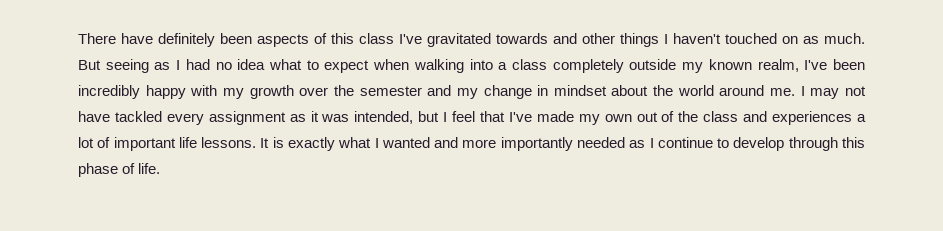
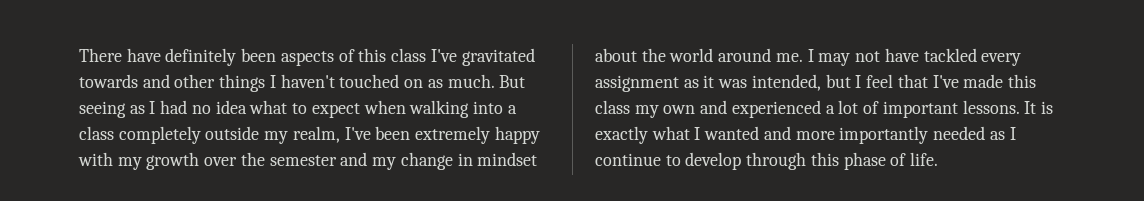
[708,59,752,70] known -> (289, 137) none
[78,85,140,99] incredibly -> [415,126,491,144] extremely
[578,111,853,125] my own out of the class and experiences -> [1007,74,1036,88] [595,100,821,118] this class my own and experienced
[178,137,197,148] life -> (958, 109) none

